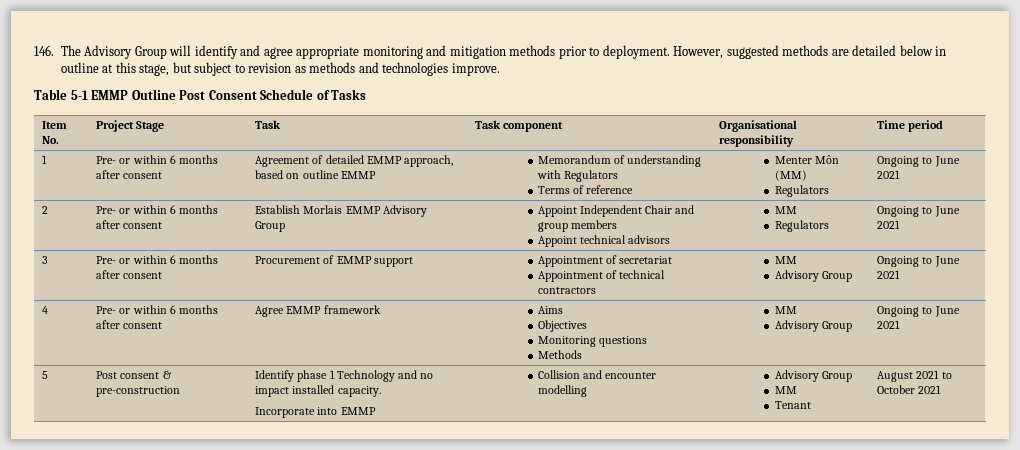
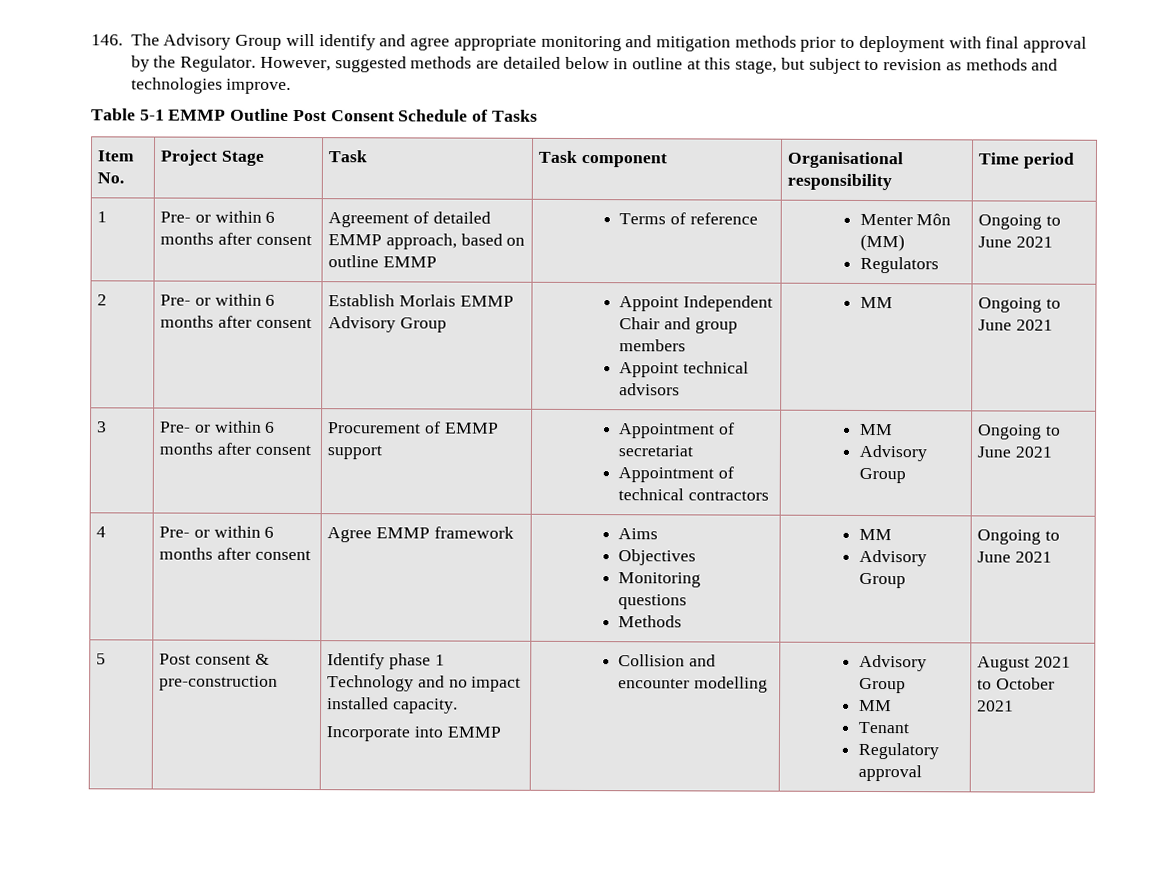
[602,45,670,59] deployment. -> [858,35,1088,53] [130,55,257,72] deployment with final approval by the Regulator.
[538,155,702,167] [537,170,619,182] Memorandum of understanding with Regulators // -> (437, 262) none
[774,220,829,232] // Regulators -> (893, 302) none
(811, 405) none -> [857,742,939,760] [857,764,922,782] // Regulatory approval

